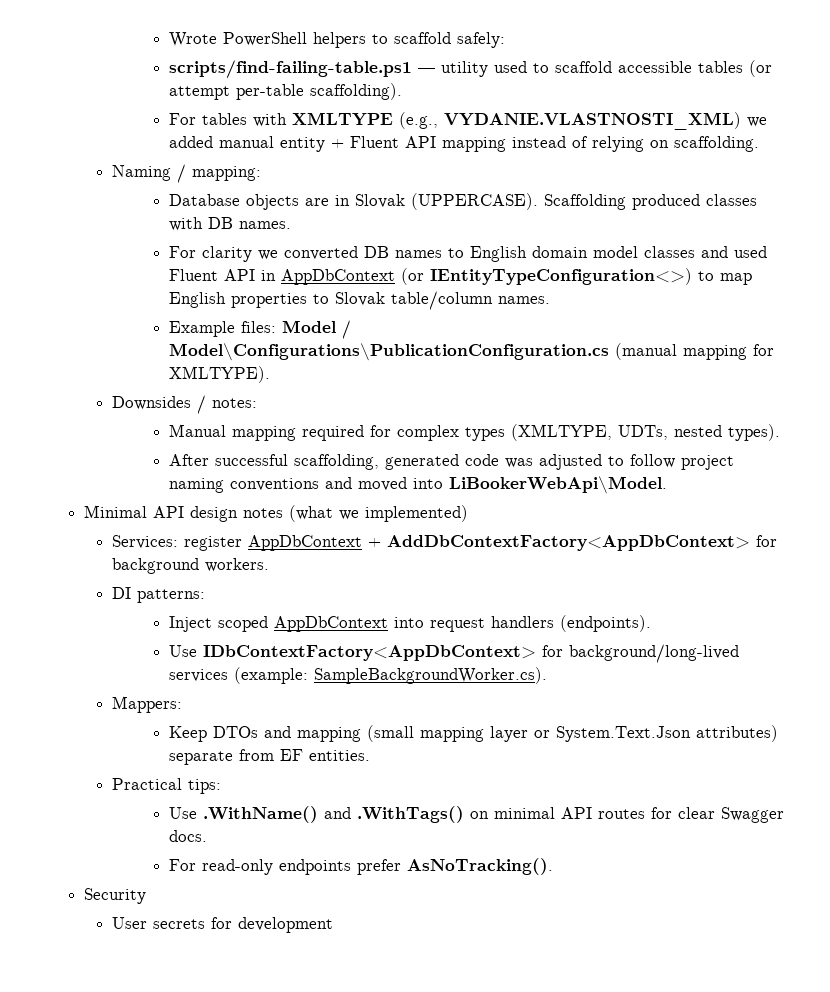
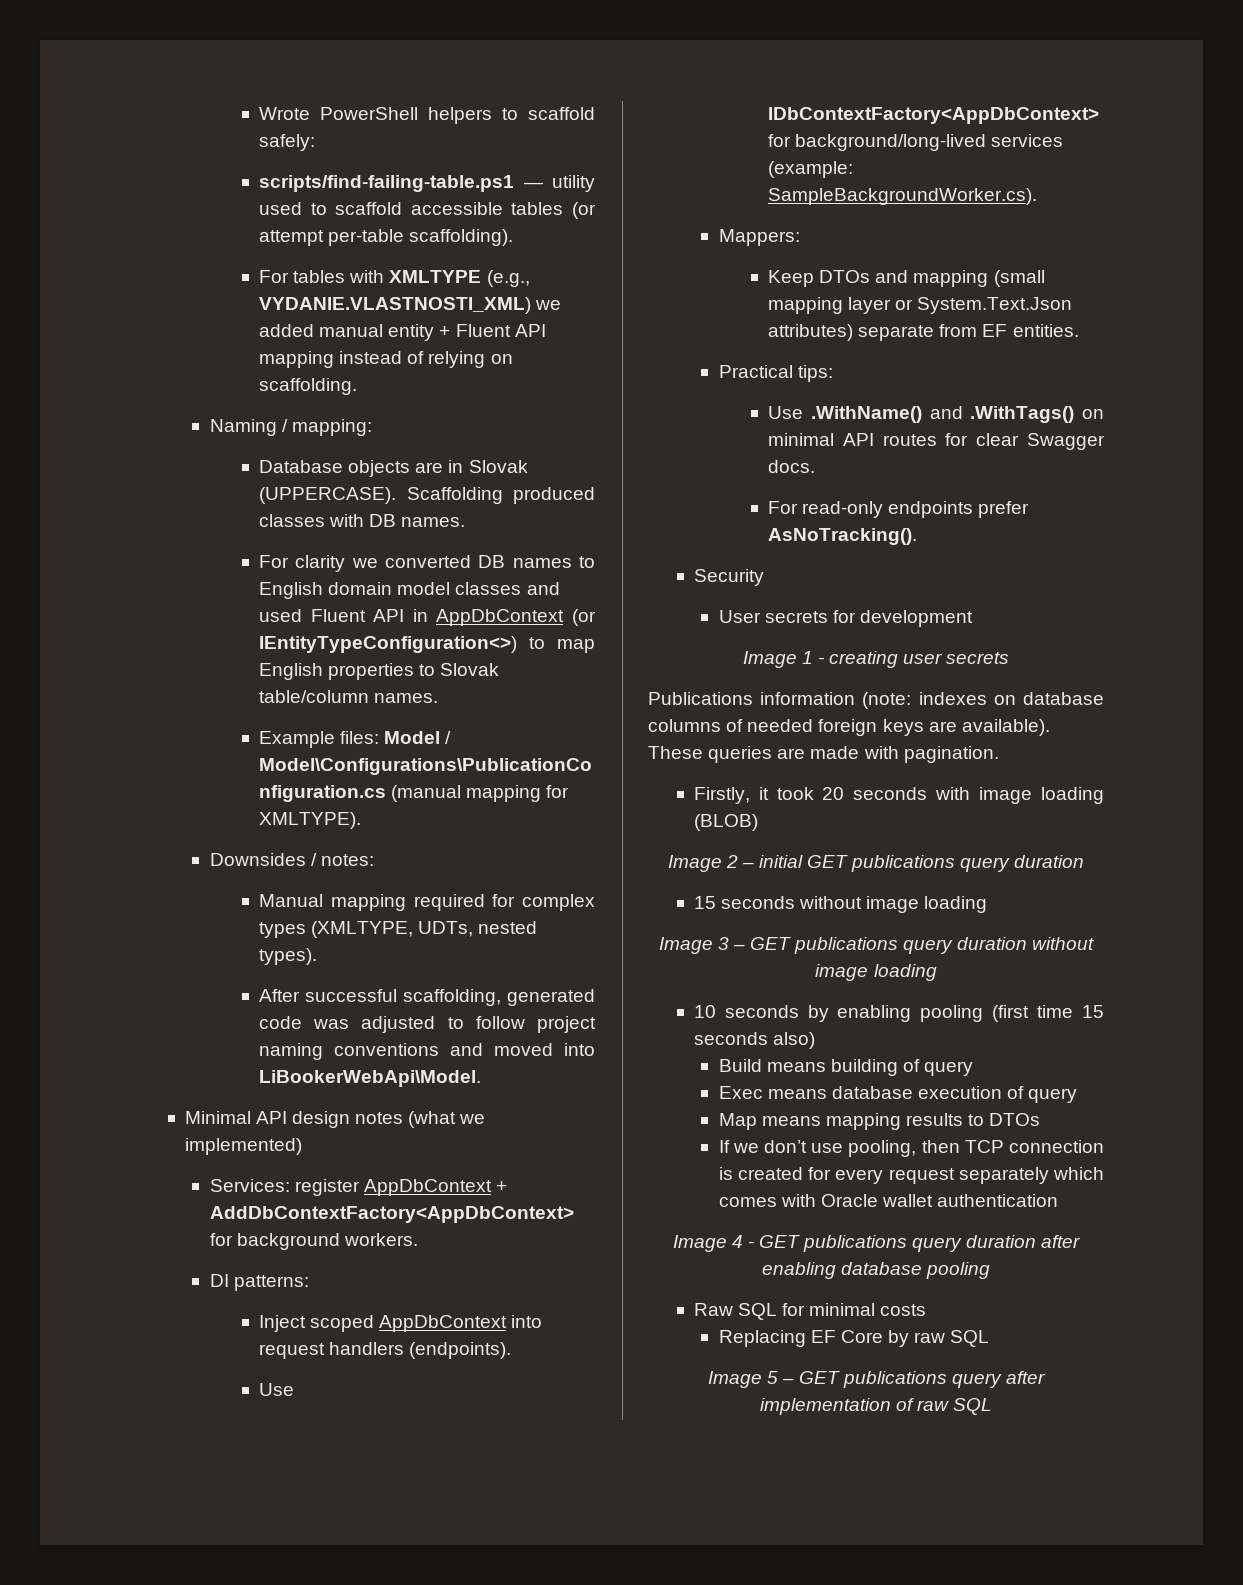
(334, 925) none -> [742,651,1010,668] [648,692,1104,709] [648,719,1050,736] [648,746,999,763] [693,787,1104,804] [693,814,758,831] [667,855,1085,872] [693,896,988,913] [658,937,1095,954] [815,964,937,981] [693,1005,1104,1022] [693,1032,815,1049] [718,1059,974,1076] [718,1086,1078,1103] [718,1113,1041,1130] [718,1140,1104,1157] [718,1167,1104,1184] [718,1194,1059,1207] [672,1235,1081,1252] [761,1262,991,1279] [693,1303,927,1320] [718,1330,990,1347] [707,1371,1046,1388] [759,1398,993,1415] // Image 1 - creating user secrets // Publications information (note: indexes on database columns of needed foreign keys are available). These queries are made with pagination. // Firstly, it took 20 seconds with image loading (BLOB) // Image 2 – initial GET publications query duration // 15 seconds without image loading // Image 3 – GET publications query duration without image loading // 10 seconds by enabling pooling (first time 15 seconds also) // Build means building of query // Exec means database execution of query // Map means mapping results to DTOs // If we don’t use pooling, then TCP connection is created for every request separately which comes with Oracle wallet authentication // Image 4 - GET publications query duration after enabling database pooling // Raw SQL for minimal costs // Replacing EF Core by raw SQL // Image 5 – GET publications query after implementation of raw SQL

